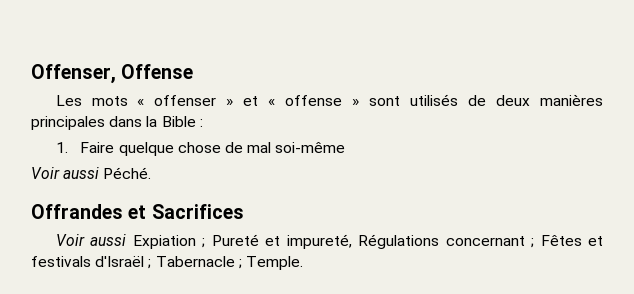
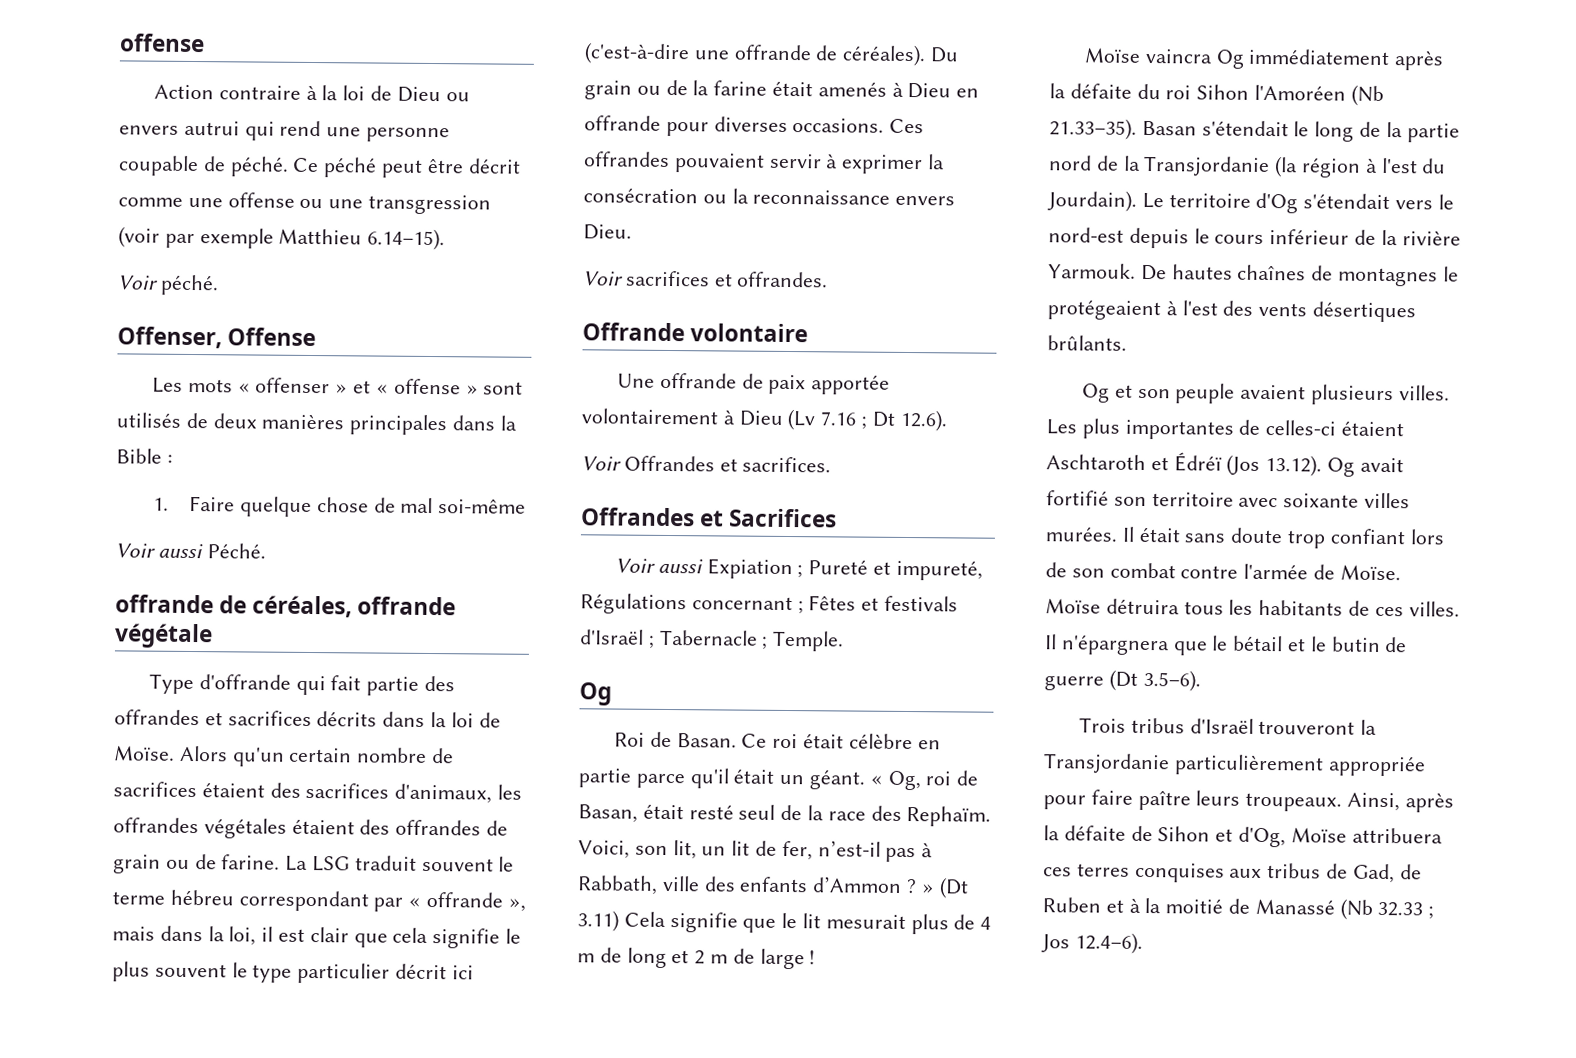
(31, 74) none -> [119,33,205,53] [154,84,470,103] [119,120,451,143] [118,155,521,178] [118,192,492,215] [118,226,446,251] [117,274,219,296] offense // Action contraire à la loi de Dieu ou envers autrui qui rend une personne coupable de péché. Ce péché peut être décrit comme une offense ou une transgression (voir par exemple Matthieu 6.14–15). // Voir péché. //
(152, 173) none -> [115,594,457,618] [114,623,213,649] [149,673,456,696] [114,709,501,728] [114,745,455,767] [113,781,523,804] [113,817,509,839] [113,854,515,874] [112,889,526,912] [112,925,522,949] [112,961,474,984] [584,42,960,67] [584,79,980,100] [584,115,925,137] [584,151,946,175] [583,187,956,206] [583,224,632,240] [583,270,829,288] [582,322,809,343] [617,372,891,395] [581,408,947,432] [581,455,832,473] // offrande de céréales, offrande végétale // Type d'offrande qui fait partie des offrandes et sacrifices décrits dans la loi de Moïse. Alors qu'un certain nombre de sacrifices étaient des sacrifices d'animaux, les offrandes végétales étaient des offrandes de grain ou de farine. La LSG traduit souvent le terme hébreu correspondant par « offrande », mais dans la loi, il est clair que cela signifie le plus souvent le type particulier décrit ici (c'est-à-dire une offrande de céréales). Du grain ou de la farine était amenés à Dieu en offrande pour diverses occasions. Ces offrandes pouvaient servir à exprimer la consécration ou la reconnaissance envers Dieu. // Voir sacrifices et offrandes. // Offrande volontaire // Une offrande de paix apportée volontairement à Dieu (Lv 7.16 ; Dt 12.6). // Voir Offrandes et sacrifices.
(303, 263) none -> [579,682,612,706] [614,731,941,750] [578,768,979,791] [578,803,992,827] [578,840,934,863] [577,875,969,899] [577,910,992,935] [577,947,816,970] [1084,47,1445,71] [1049,83,1384,106] [1049,118,1460,143] [1049,155,1447,178] [1047,190,1454,214] [1048,227,1461,249] [1048,263,1459,287] [1047,299,1417,323] [1047,335,1127,351] [1082,383,1450,406] [1046,418,1405,440] [1046,452,1404,477] [1046,490,1411,509] [1045,526,1445,549] [1045,562,1401,581] [1045,598,1460,617] [1045,634,1408,656] [1044,669,1201,692] [1079,717,1378,735] [1043,753,1426,777] [1043,789,1454,813] [1043,825,1443,848] [1043,862,1422,884] [1042,897,1435,920] [1041,932,1143,954] // Og // Roi de Basan. Ce roi était célèbre en partie parce qu'il était un géant. « Og, roi de Basan, était resté seul de la race des Rephaïm. Voici, son lit, un lit de fer, n’est-il pas à Rabbath, ville des enfants d’Ammon ? » (Dt 3.11) Cela signifie que le lit mesurait plus de 4 m de long et 2 m de large ! // Moïse vaincra Og immédiatement après la défaite du roi Sihon l'Amoréen (Nb 21.33–35). Basan s'étendait le long de la partie nord de la Transjordanie (la région à l'est du Jourdain). Le territoire d'Og s'étendait vers le nord-est depuis le cours inférieur de la rivière Yarmouk. De hautes chaînes de montagnes le protégeaient à l'est des vents désertiques brûlants. // Og et son peuple avaient plusieurs villes. Les plus importantes de celles-ci étaient Aschtaroth et Édréï (Jos 13.12). Og avait fortifié son territoire avec soixante villes murées. Il était sans doute trop confiant lors de son combat contre l'armée de Moïse. Moïse détruira tous les habitants de ces villes. Il n'épargnera que le bétail et le butin de guerre (Dt 3.5–6). // Trois tribus d'Israël trouveront la Transjordanie particulièrement appropriée pour faire paître leurs troupeaux. Ainsi, après la défaite de Sihon et d'Og, Moïse attribuera ces terres conquises aux tribus de Gad, de Ruben et à la moitié de Manassé (Nb 32.33 ; Jos 12.4–6).

